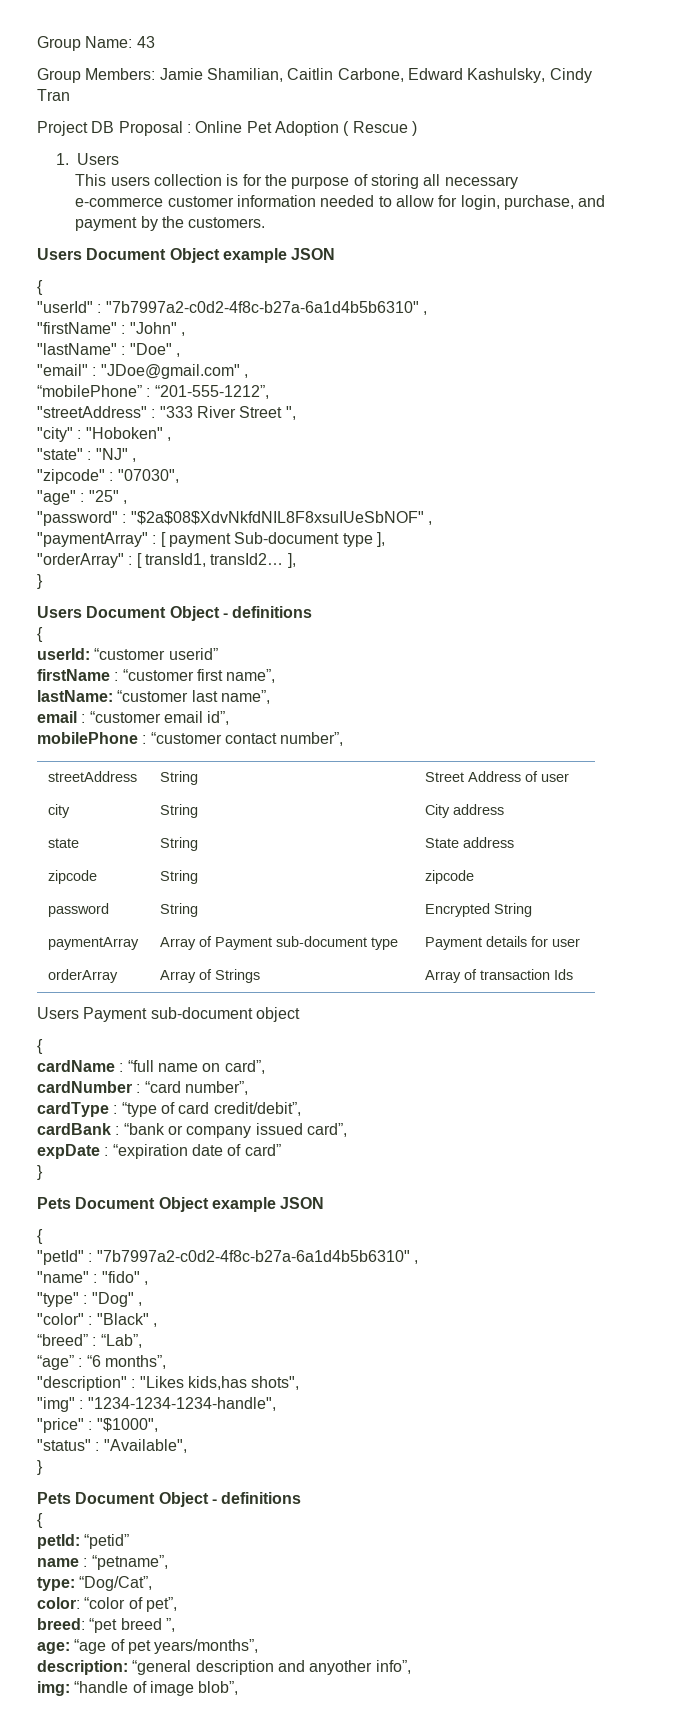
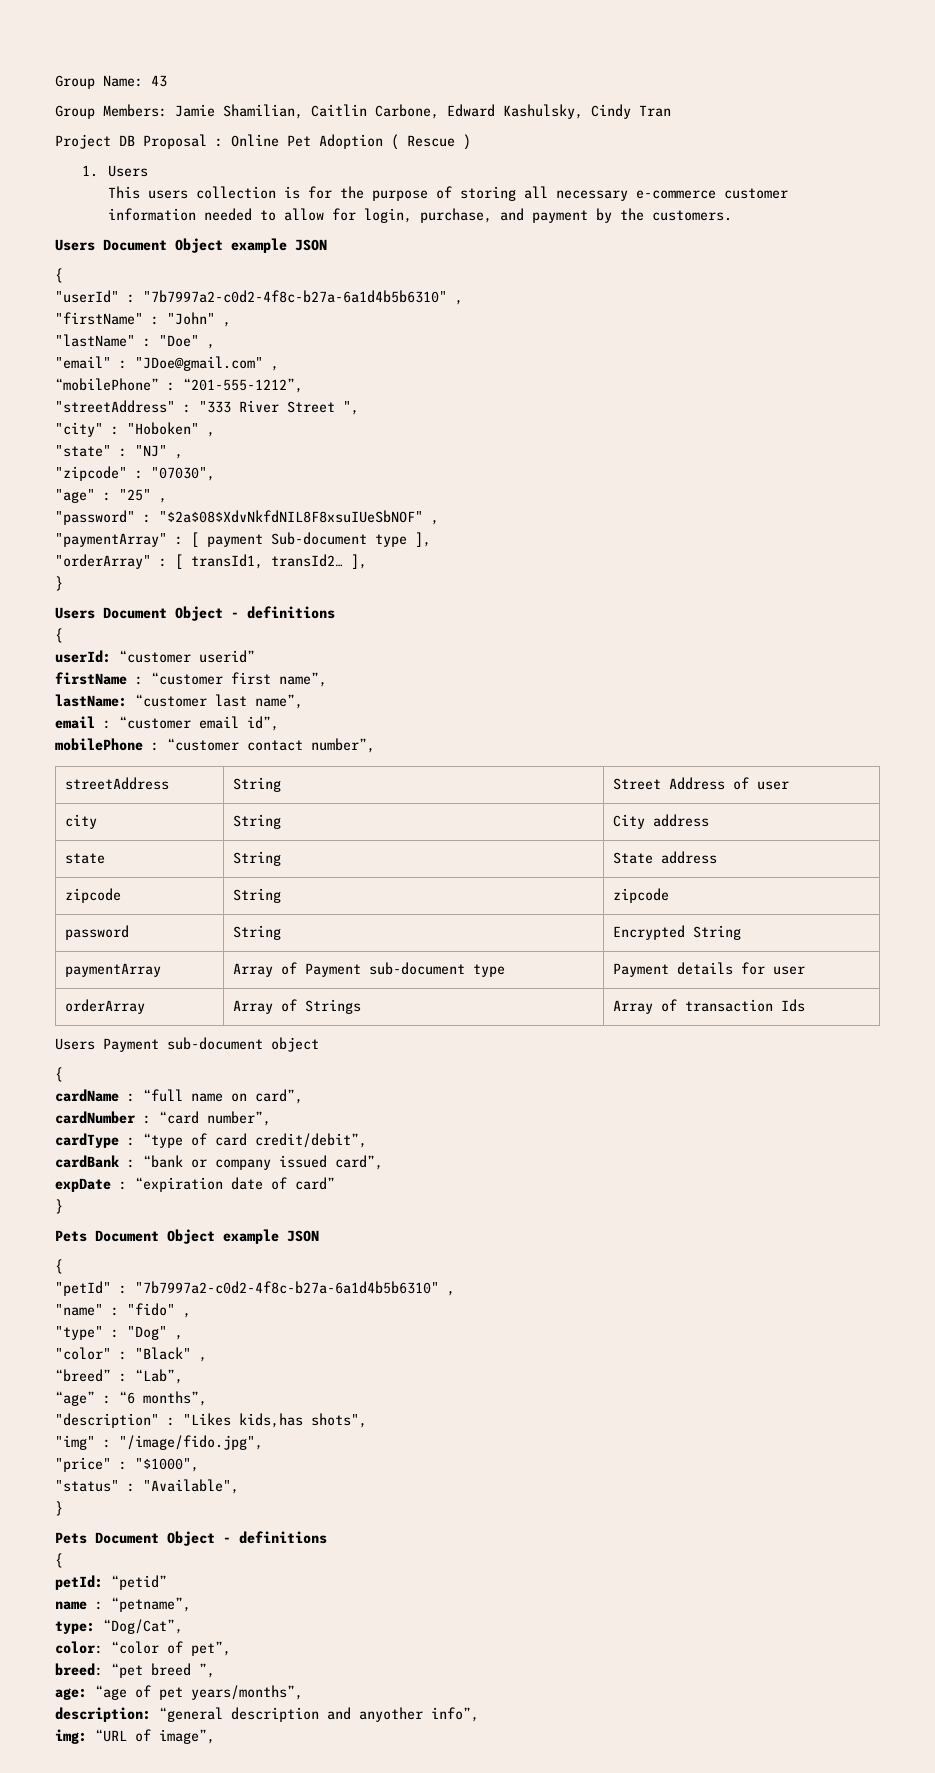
[87,1397,276,1411] "1234-1234-1234-handle", -> [119,1435,263,1450] "/image/fido.jpg",
[74,1681,239,1696] “handle of image blob”, -> [95,1729,215,1744] “URL of image”,

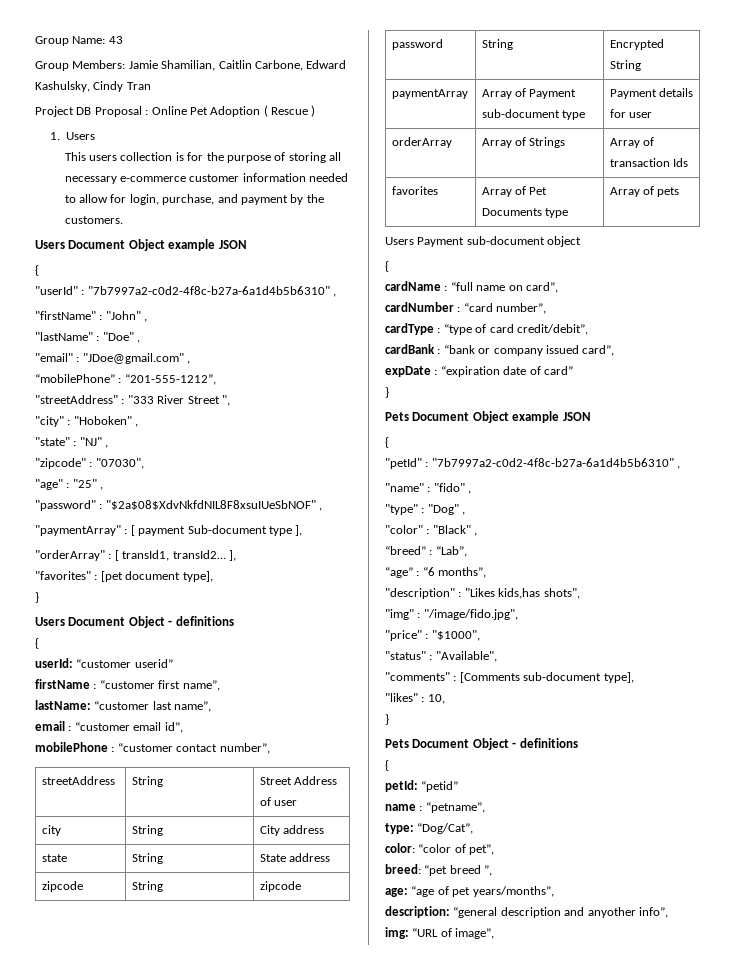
(367, 561) none -> [35,571,213,582] // "favorites" : [pet document type],
(805, 1005) none -> [391,186,438,195] [481,186,548,197] [481,208,569,218] [609,186,680,197] // favorites | Array of Pet Documents type | Array of pets
(239, 1486) none -> [385,672,634,683] [385,693,445,704] // "comments" : [Comments sub-document type], // "likes" : 10,

